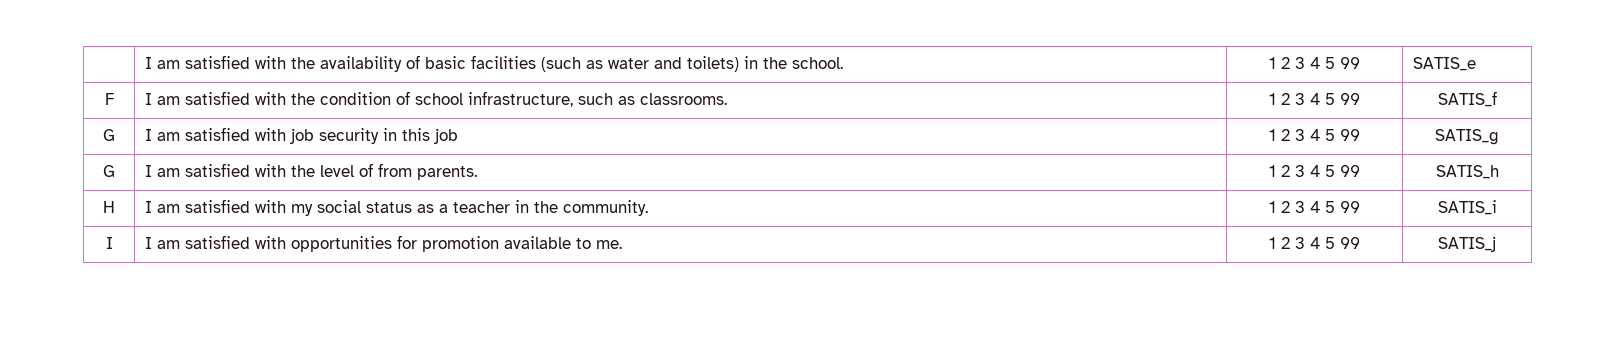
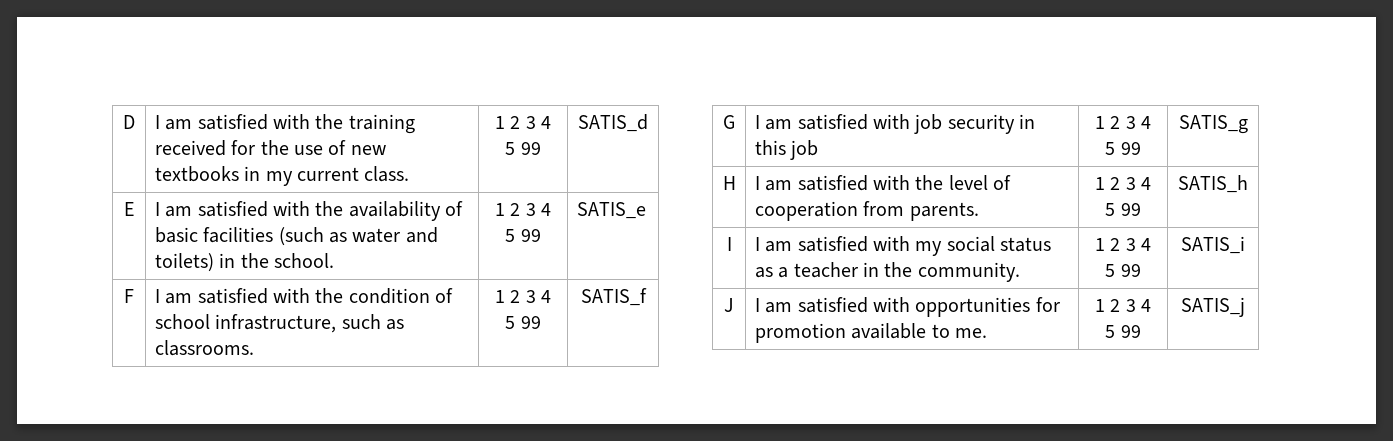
(144, 63) none -> [123,115,135,129] [154,114,415,134] [154,140,386,156] [154,166,410,186] [494,116,552,129] [505,142,541,155] [578,114,648,132] [123,202,135,216] D | I am satisfied with the training received for the use of new textbooks in my current class. | 1 2 3 4 5 99 | SATIS_d // E
[103,165,115,177] G -> [722,176,736,190] H
(373, 170) none -> [754,201,858,221] cooperation
[103,201,115,213] H -> [726,237,732,251] I
[105,237,113,249] I -> [724,298,734,312] J

